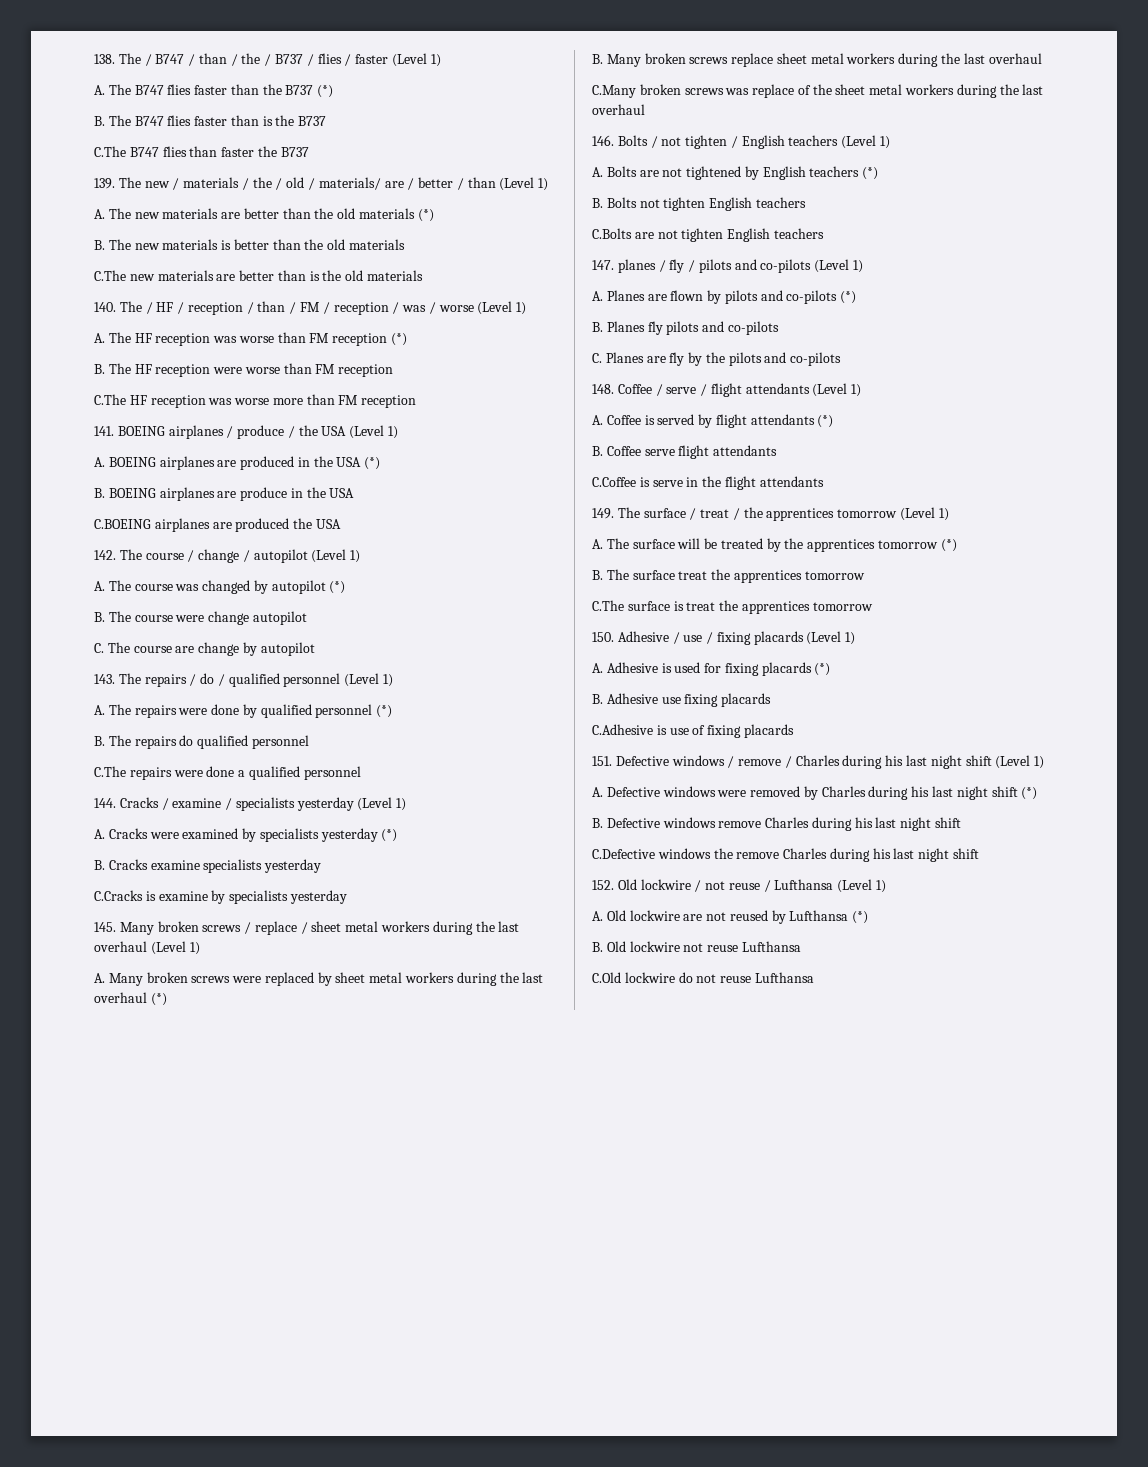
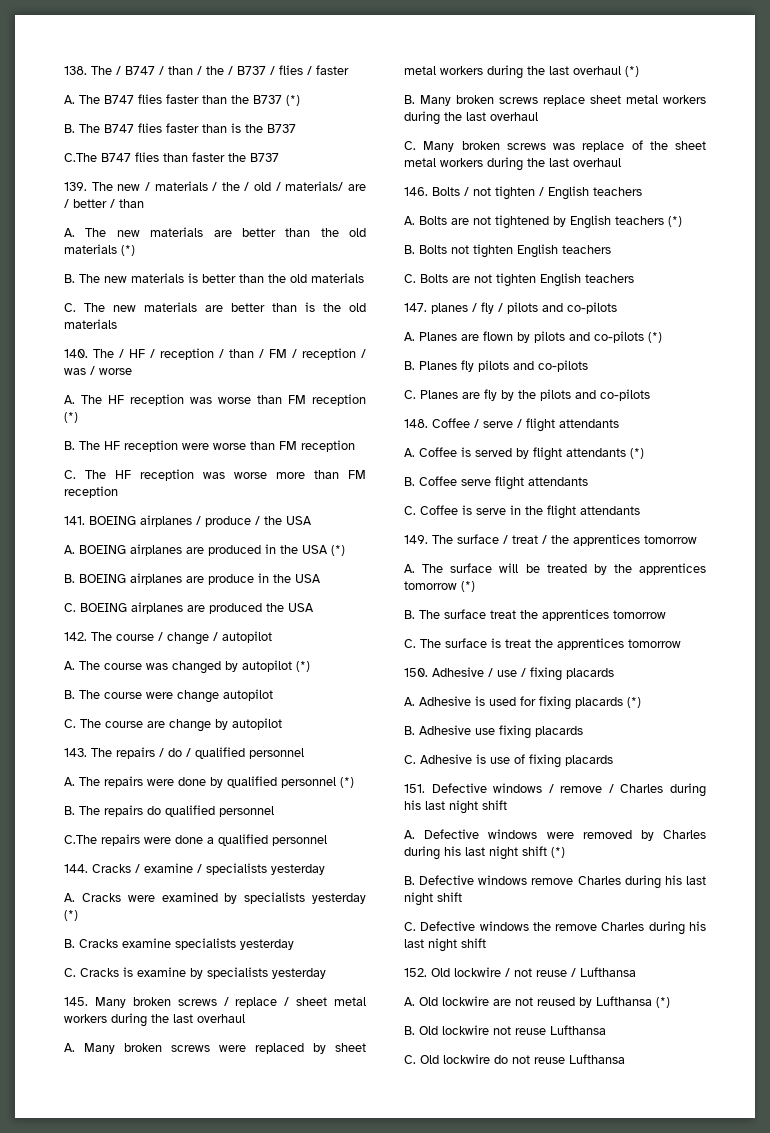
[391,53,441,67] (Level 1) -> (349, 70) none
[499,177,549,191] (Level 1) -> (144, 203) none
[94,270,126,281] C.The -> [64,303,105,312] C. The
[477,301,527,315] (Level 1) -> (132, 371) none
[94,394,126,405] C.The -> [64,470,106,479] C. The
[349,425,399,439] (Level 1) -> (312, 520) none
[94,519,151,529] C.BOEING -> [64,603,127,612] C. BOEING
[311,549,361,563] (Level 1) -> (272, 637) none
[344,673,394,687] (Level 1) -> (304, 753) none
[357,797,407,811] (Level 1) -> (325, 869) none
[94,890,143,901] C.Cracks -> [64,968,119,977] C. Cracks
[150,941,200,955] (Level 1) -> (245, 1018) none
[592,85,636,98] C.Many -> [404,141,455,152] C. Many
[841,135,891,149] (Level 1) -> (642, 191) none
[592,228,632,239] C.Bolts -> [404,274,448,283] C. Bolts
[814,259,864,273] (Level 1) -> (617, 308) none
[812,383,862,397] (Level 1) -> (619, 423) none
[592,477,636,487] C.Coffee -> [404,505,458,515] C. Coffee
[900,507,949,521] (Level 1) -> (697, 539) none
[592,600,624,611] C.The -> [404,639,441,648] C. The
[806,631,856,645] (Level 1) -> (614, 673) none
[592,724,653,735] C.Adhesive -> [404,754,472,764] C. Adhesive
[995,755,1045,769] (Level 1) -> (507, 805) none
[592,849,655,859] C.Defective -> [404,921,476,931] C. Defective
[837,879,887,893] (Level 1) -> (636, 972) none
[592,972,621,983] C.Old -> [404,1055,439,1064] C. Old

